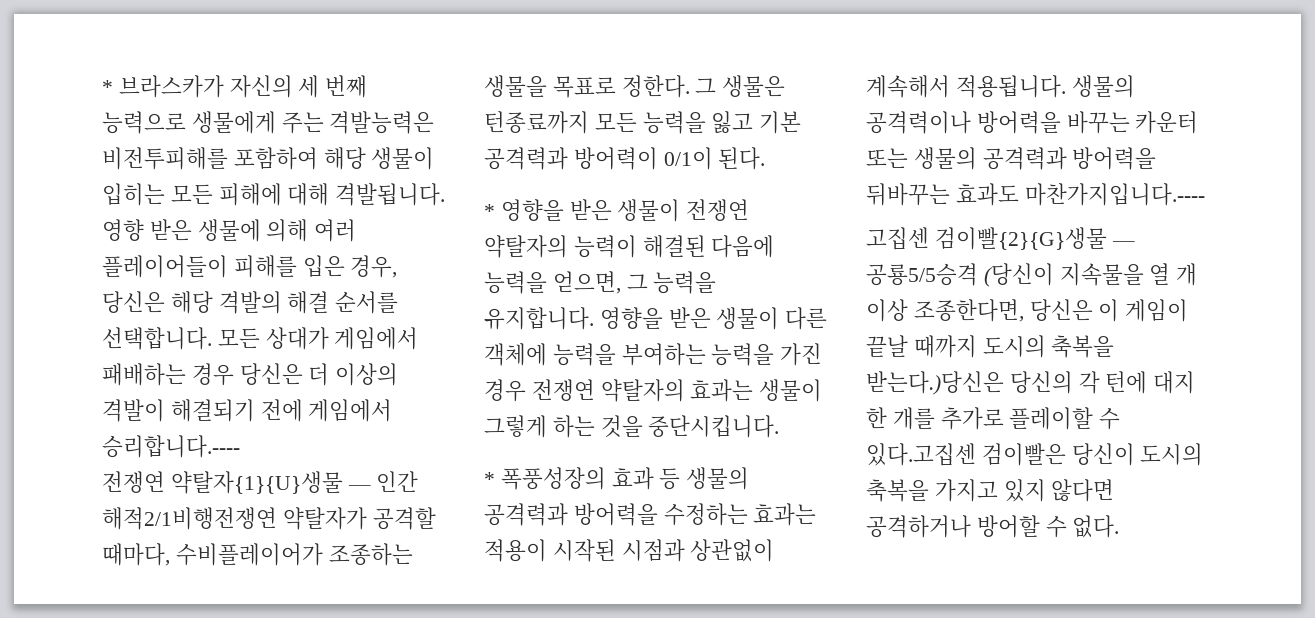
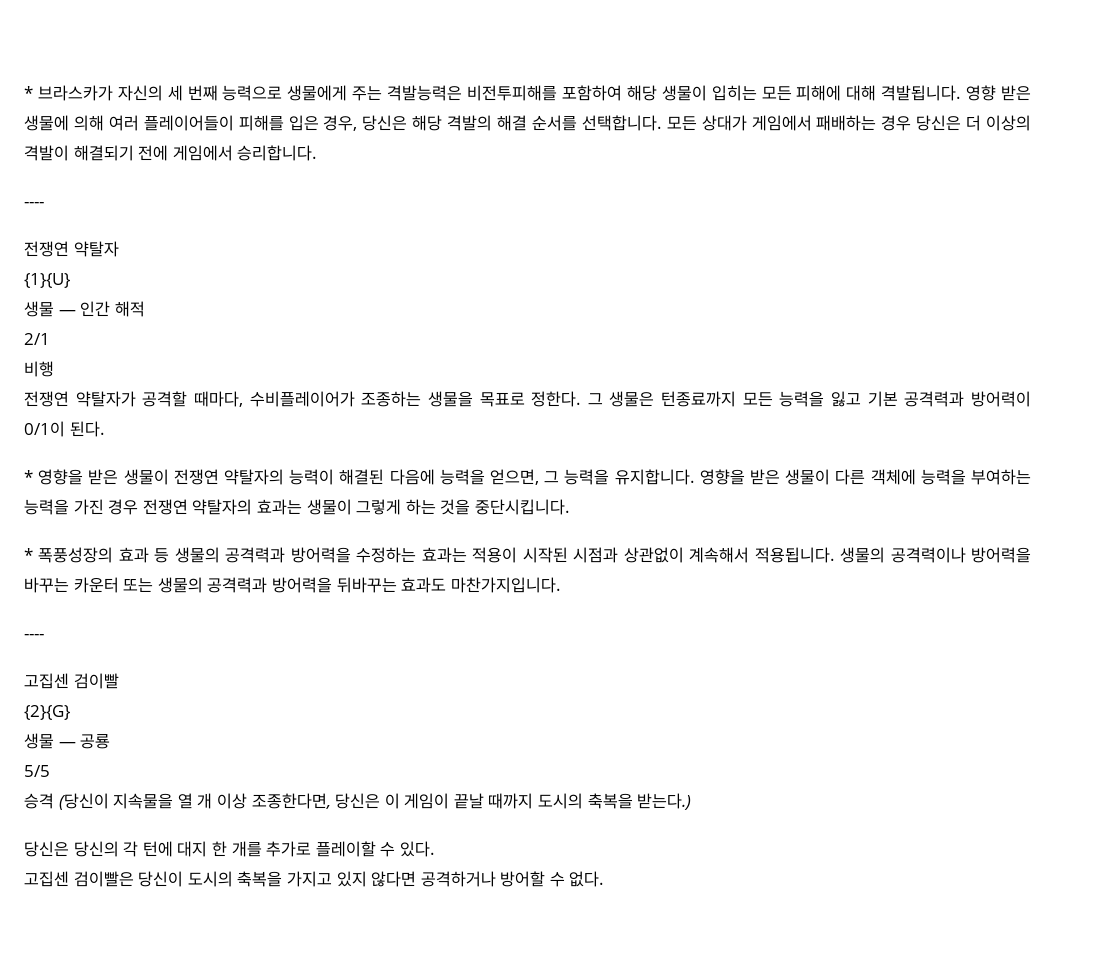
[102,435,240,458] [102,471,419,494] [102,507,277,530] 승리합니다.---- // 전쟁연 약탈자{1}{U}생물 — 인간 해적2/1비행전쟁연 -> [237,145,318,161] [24,202,44,207] [24,241,119,257] [24,273,70,288] [24,301,145,317] [24,333,50,345] [24,361,54,377] [24,391,69,407] 승리합니다. // ---- // 전쟁연 약탈자 // {1}{U} // 생물 — 인간 해적 // 2/1 // 비행 // 전쟁연
[1024,183,1205,206] [866,227,1135,250] [866,263,978,286] 마찬가지입니다.---- // 고집센 검이빨{2}{G}생물 — 공룡5/5승격 -> [450,577,561,593] [24,634,44,639] [24,673,119,689] [24,705,70,720] [24,733,111,749] [24,765,50,777] [24,793,54,809] 마찬가지입니다. // ---- // 고집센 검이빨 // {2}{G} // 생물 — 공룡 // 5/5 // 승격
[866,371,1004,395] 받는다.)당신은 -> [637,793,692,810] [24,841,69,857] 받는다.) // 당신은
[866,443,976,466] 있다.고집센 -> [399,841,435,857] [24,871,69,887] 있다. // 고집센

